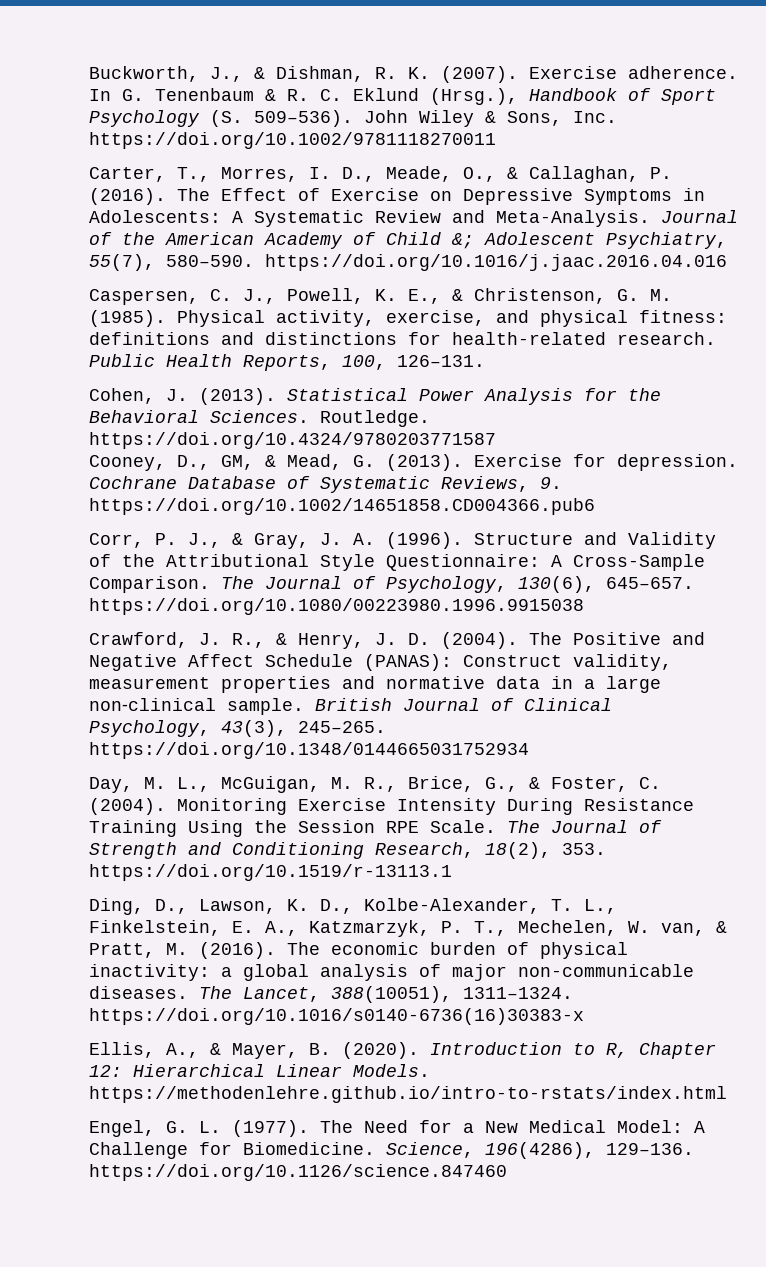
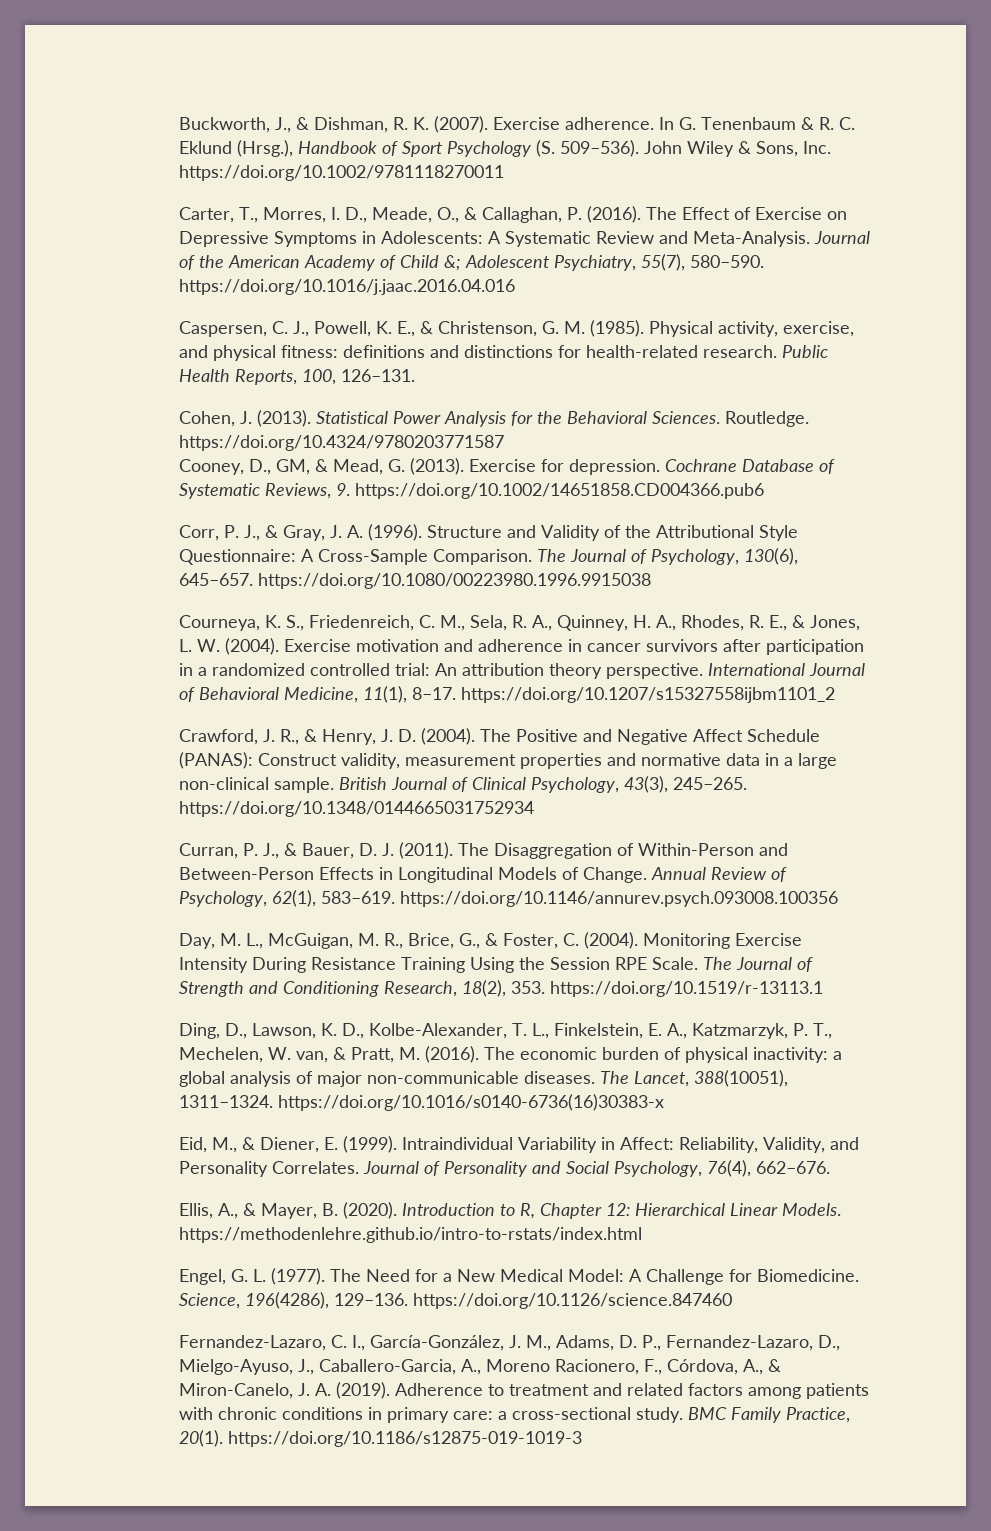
(584, 606) none -> [178,615,860,631] [178,638,864,655] [178,663,865,679] [178,686,835,703] // Courneya, K. S., Friedenreich, C. M., Sela, R. A., Quinney, H. A., Rhodes, R. E., & Jones, L. W. (2004). Exercise motivation and adherence in cancer survivors after participation in a randomized controlled trial: An attribution theory perspective. International Journal of Behavioral Medicine, 11(1), 8–17. https://doi.org/10.1207/s15327558ijbm1101_2
(529, 750) none -> [178,842,788,859] [178,867,787,883] [178,890,838,907] // Curran, P. J., & Bauer, D. J. (2011). The Disaggregation of Within-Person and Between-Person Effects in Longitudinal Models of Change. Annual Review of Psychology, 62(1), 583–619. https://doi.org/10.1146/annurev.psych.093008.100356
(584, 1016) none -> [178,1136,859,1153] [178,1160,830,1177] // Eid, M., & Diener, E. (1999). Intraindividual Variability in Affect: Reliability, Validity, and Personality Correlates. Journal of Personality and Social Psychology, 76(4), 662–676.
(507, 1172) none -> [178,1335,840,1351] [178,1359,781,1375] [178,1382,869,1399] [178,1407,850,1423] [178,1430,582,1447] // Fernandez-Lazaro, C. I., García-González, J. M., Adams, D. P., Fernandez-Lazaro, D., Mielgo-Ayuso, J., Caballero-Garcia, A., Moreno Racionero, F., Córdova, A., & Miron-Canelo, J. A. (2019). Adherence to treatment and related factors among patients with chronic conditions in primary care: a cross-sectional study. BMC Family Practice, 20(1). https://doi.org/10.1186/s12875-019-1019-3

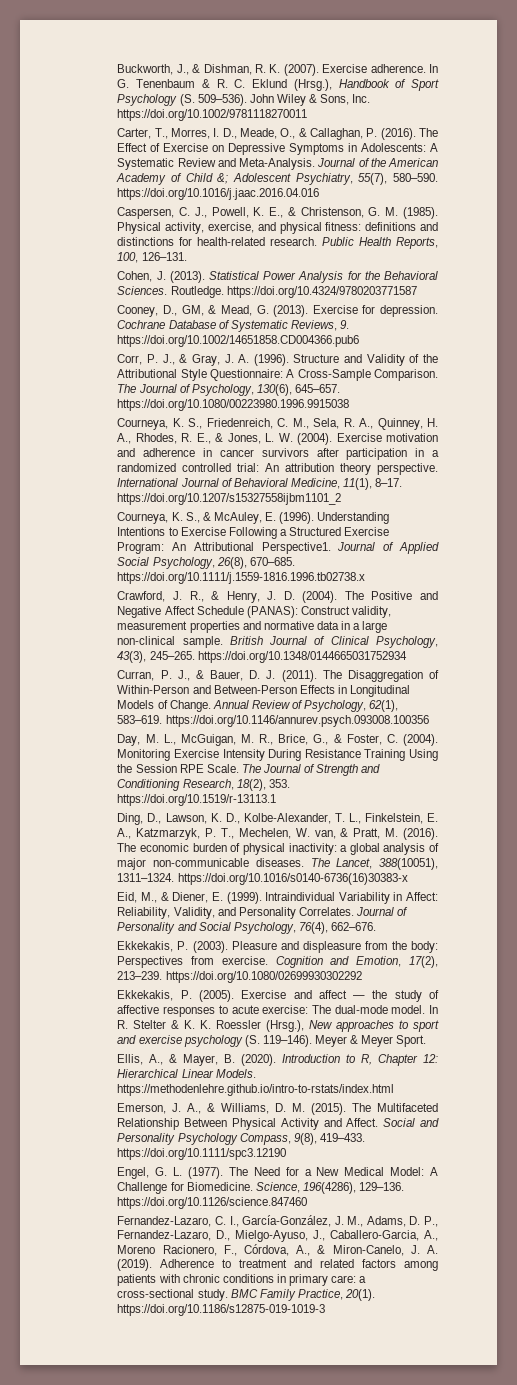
(835, 695) none -> [117,512,390,524] [117,527,390,539] [117,542,439,554] [117,557,295,569] [117,572,366,584] // Courneya, K. S., & McAuley, E. (1996). Understanding Intentions to Exercise Following a Structured Exercise Program: An Attributional Perspective1. Journal of Applied Social Psychology, 26(8), 670–685. https://doi.org/10.1111/j.1559-1816.1996.tb02738.x
(830, 1167) none -> [117,941,438,953] [117,956,438,968] [117,971,362,983] [117,990,439,1002] [117,1005,438,1017] [117,1020,439,1032] [117,1035,427,1047] // Ekkekakis, P. (2003). Pleasure and displeasure from the body: Perspectives from exercise. Cognition and Emotion, 17(2), 213–239. https://doi.org/10.1080/02699930302292 // Ekkekakis, P. (2005). Exercise and affect — the study of affective responses to acute exercise: The dual-mode model. In R. Stelter & K. K. Roessler (Hrsg.), New approaches to sport and exercise psychology (S. 119–146). Meyer & Meyer Sport.
(642, 1235) none -> [117,1103,438,1115] [117,1118,439,1130] [117,1133,365,1145] [117,1148,287,1160] // Emerson, J. A., & Williams, D. M. (2015). The Multifaceted Relationship Between Physical Activity and Affect. Social and Personality Psychology Compass, 9(8), 419–433. https://doi.org/10.1111/spc3.12190

